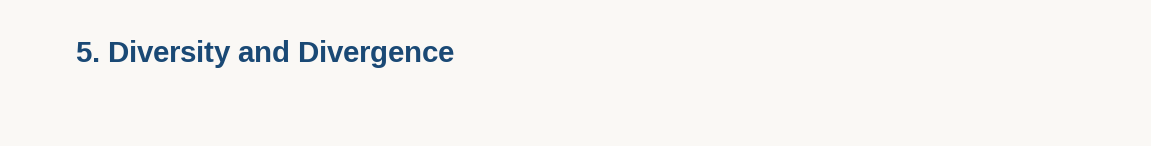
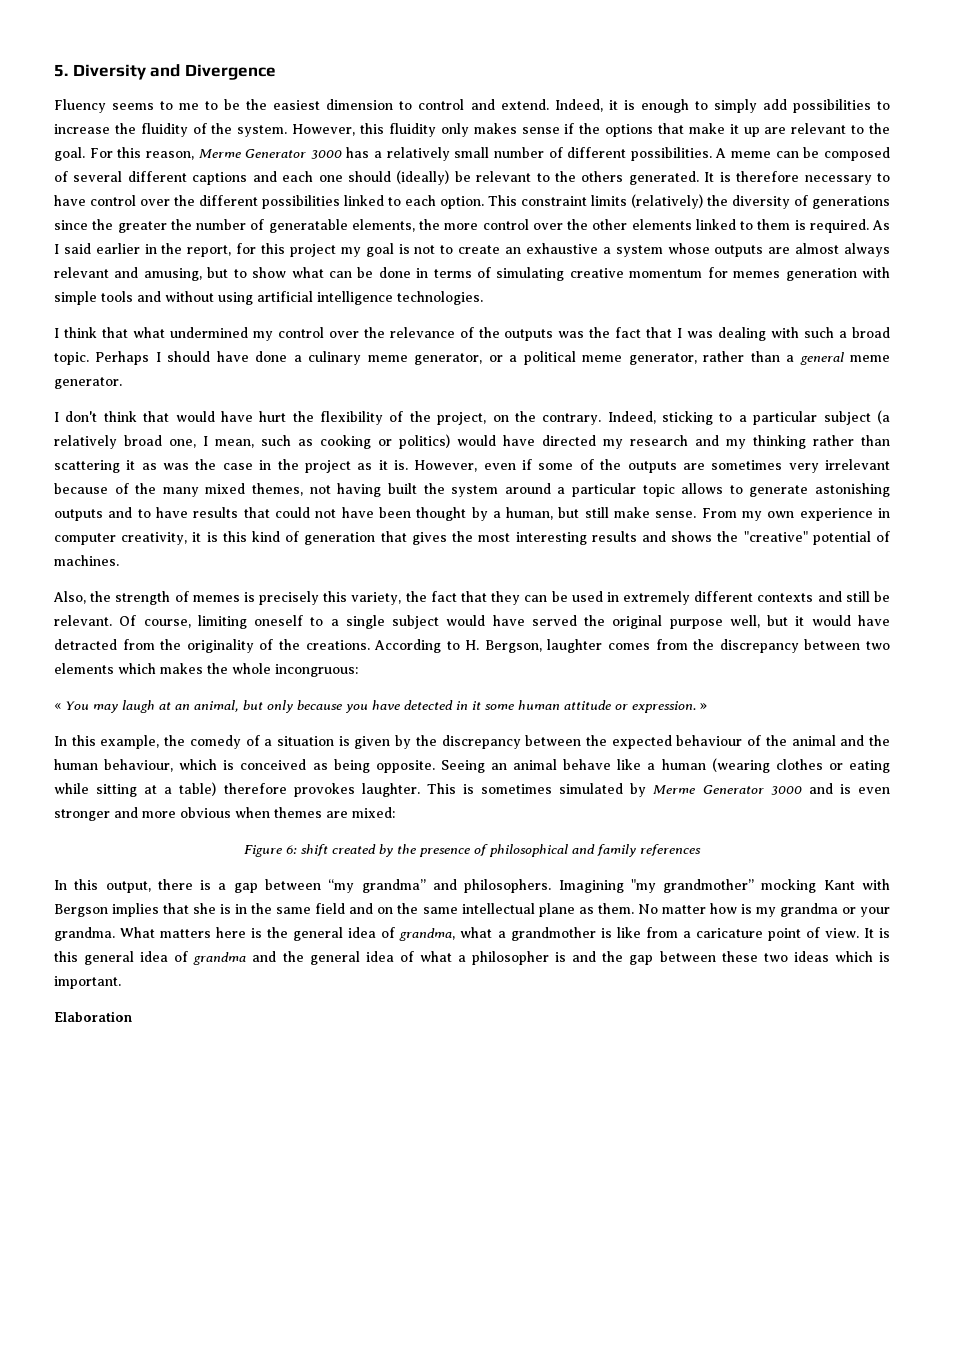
(454, 54) none -> [54,99,890,113] [54,123,891,137] [54,147,891,161] [54,170,891,185] [54,194,890,209] [54,219,890,233] [54,243,890,257] [54,267,891,281] [54,291,483,305] [54,327,890,341] [54,351,891,365] [54,377,122,389] [54,410,891,425] [54,434,890,449] [54,459,891,473] [54,483,890,497] [54,507,891,521] [54,531,891,545] [54,555,119,566] [53,591,890,605] [54,615,891,629] [54,639,891,653] [54,663,358,677] [54,700,707,713] [54,735,890,749] [54,758,890,773] [54,782,890,797] [54,807,395,821] [244,844,701,857] [54,879,890,893] [54,903,890,917] [54,927,890,941] [54,951,891,965] [54,976,121,989] [54,1011,132,1022] // Fluency seems to me to be the easiest dimension to control and extend. Indeed, it is enough to simply add possibilities to increase the fluidity of the system. However, this fluidity only makes sense if the options that make it up are relevant to the goal. For this reason, Merme Generator 3000 has a relatively small number of different possibilities. A meme can be composed of several different captions and each one should (ideally) be relevant to the others generated. It is therefore necessary to have control over the different possibilities linked to each option. This constraint limits (relatively) the diversity of generations since the greater the number of generatable elements, the more control over the other elements linked to them is required. As I said earlier in the report, for this project my goal is not to create an exhaustive a system whose outputs are almost always relevant and amusing, but to show what can be done in terms of simulating creative momentum for memes generation with simple tools and without using artificial intelligence technologies. // I think that what undermined my control over the relevance of the outputs was the fact that I was dealing with such a broad topic. Perhaps I should have done a culinary meme generator, or a political meme generator, rather than a general meme generator. // I don't think that would have hurt the flexibility of the project, on the contrary. Indeed, sticking to a particular subject (a relatively broad one, I mean, such as cooking or politics) would have directed my research and my thinking rather than scattering it as was the case in the project as it is. However, even if some of the outputs are sometimes very irrelevant because of the many mixed themes, not having built the system around a particular topic allows to generate astonishing outputs and to have results that could not have been thought by a human, but still make sense. From my own experience in computer creativity, it is this kind of generation that gives the most interesting results and shows the "creative" potential of machines. // Also, the strength of memes is precisely this variety, the fact that they can be used in extremely different contexts and still be relevant. Of course, limiting oneself to a single subject would have served the original purpose well, but it would have detracted from the originality of the creations. According to H. Bergson, laughter comes from the discrepancy between two elements which makes the whole incongruous: // « You may laugh at an animal, but only because you have detected in it some human attitude or expression. » // In this example, the comedy of a situation is given by the discrepancy between the expected behaviour of the animal and the human behaviour, which is conceived as being opposite. Seeing an animal behave like a human (wearing clothes or eating while sitting at a table) therefore provokes laughter. This is sometimes simulated by Merme Generator 3000 and is even stronger and more obvious when themes are mixed: // Figure 6: shift created by the presence of philosophical and family references // In this output, there is a gap between “my grandma” and philosophers. Imagining "my grandmother” mocking Kant with Bergson implies that she is in the same field and on the same intellectual plane as them. No matter how is my grandma or your grandma. What matters here is the general idea of grandma, what a grandmother is like from a caricature point of view. It is this general idea of grandma and the general idea of what a philosopher is and the gap between these two ideas which is important. // Elaboration

